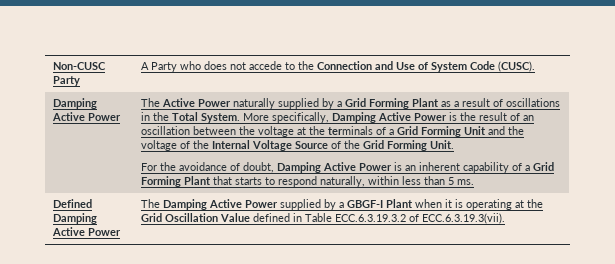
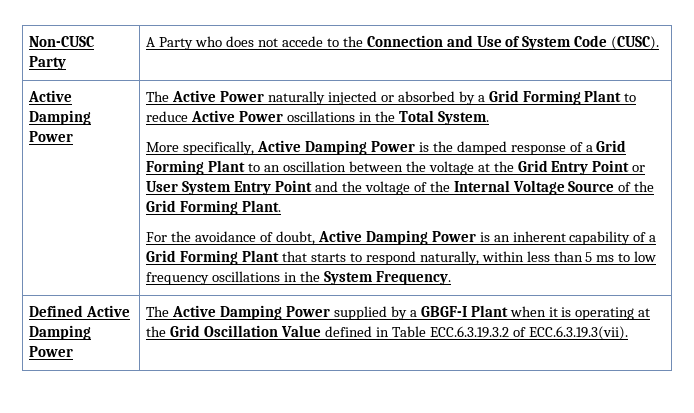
[52,98,97,109] [51,112,85,121] Damping Active -> [28,90,73,102] [29,110,92,125] Active Damping
[277,98,319,109] supplied -> [328,91,455,105] injected or absorbed
[440,98,503,107] as a result of -> [624,93,637,102] [146,110,284,122] to reduce Active Power
(240, 118) none -> (489, 118) //
[331,112,411,123] Damping Active -> [257,140,368,155] Active Damping
[478,112,520,121] result of -> [456,140,627,155] [146,160,261,175] damped response of a Grid Forming Plant to
[327,126,486,137] terminals of a Grid Forming Unit -> [517,160,646,175] [146,180,313,195] Grid Entry Point or User System Entry Point
[429,140,454,149] Unit. -> [242,200,282,212] Plant.
[276,162,356,173] Damping Active -> [317,230,428,245] Active Damping
[456,179,474,185] ms. -> [596,251,657,262] [146,271,451,285] ms to low frequency oscillations in the System Frequency.
[52,213,97,224] [51,227,121,236] [140,199,242,210] Damping Active Power | The Damping Active -> [86,305,131,317] [29,325,92,340] [29,346,74,357] [146,305,283,320] Active Damping Power | The Active Damping

